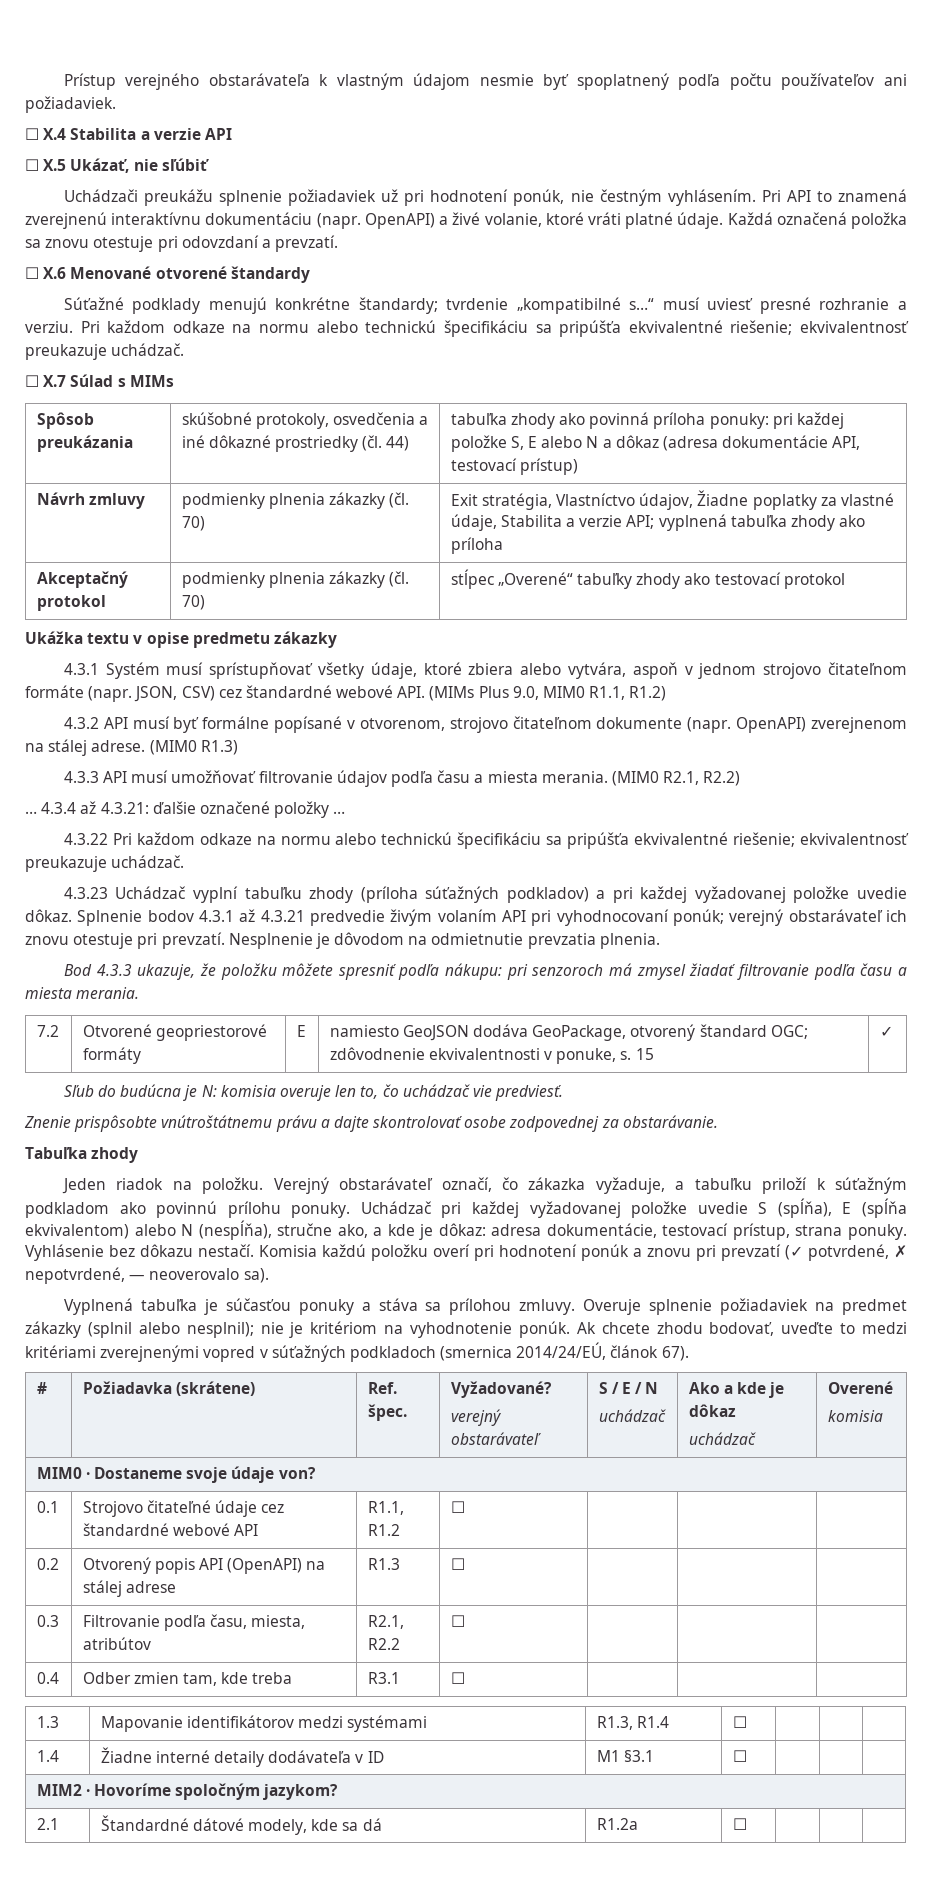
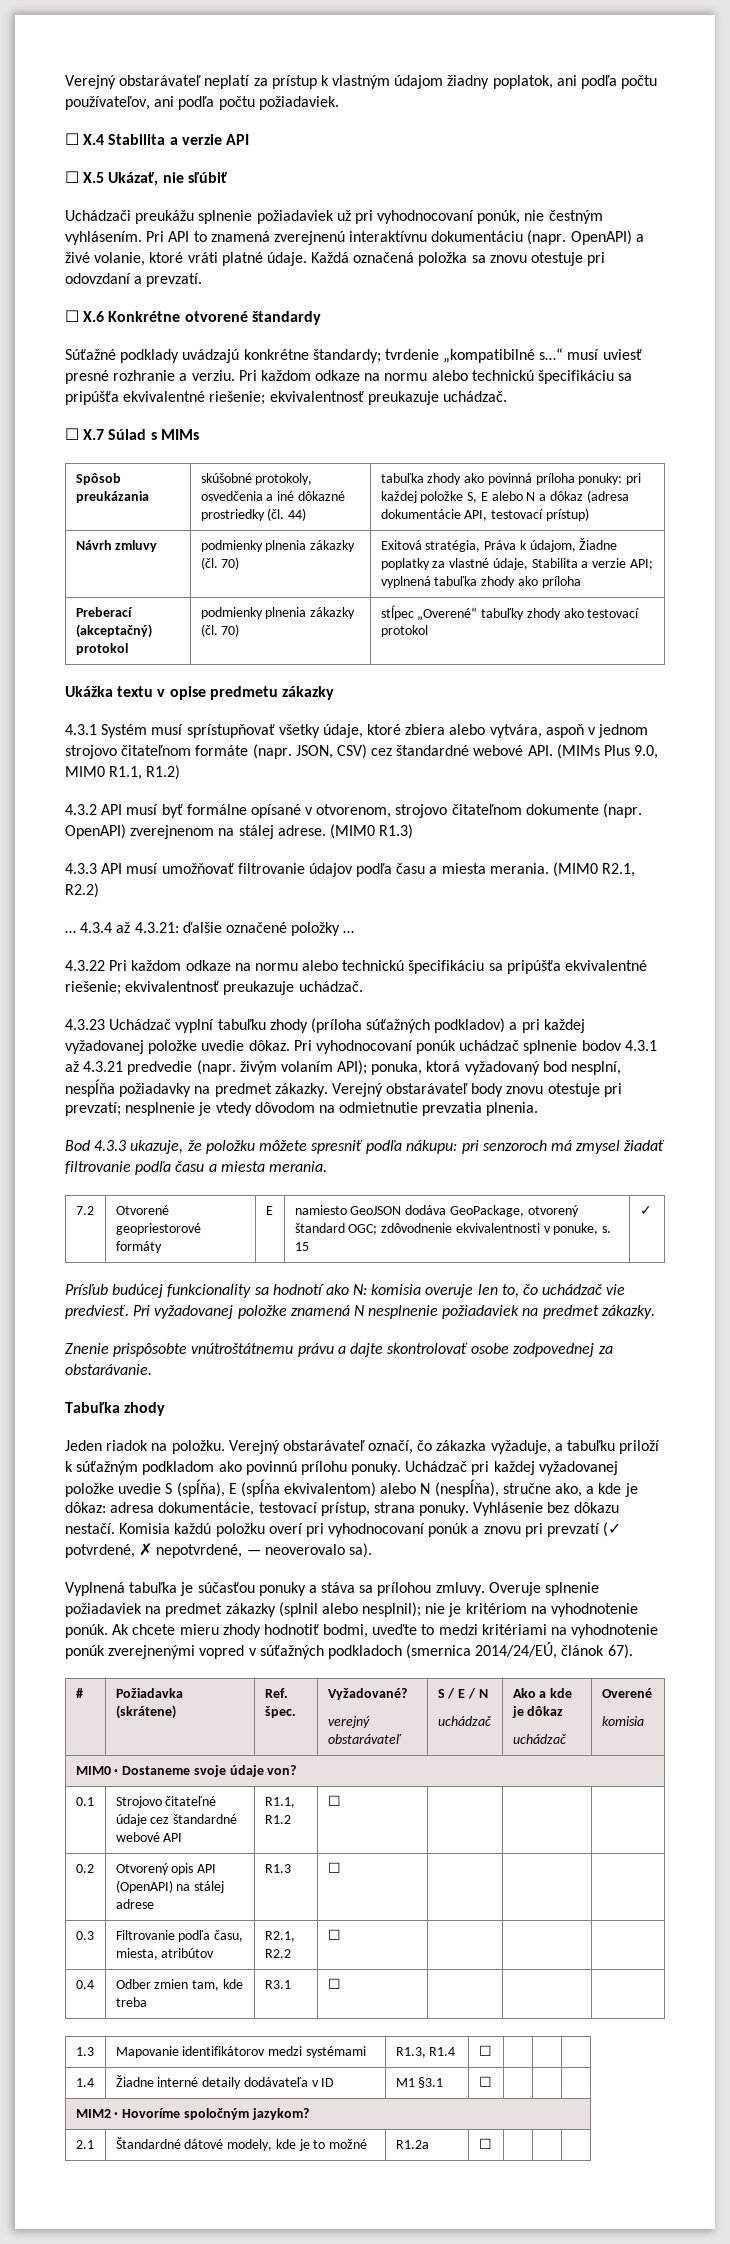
[63,73,908,90] Prístup verejného obstarávateľa k vlastným údajom nesmie byť spoplatnený podľa počtu používateľov ani -> [65,75,658,89] [65,96,255,110] Verejný obstarávateľ neplatí za prístup k vlastným údajom žiadny poplatok, ani podľa počtu používateľov, ani podľa počtu
[430,189,509,202] hodnotení -> [377,210,475,224] vyhodnocovaní
[70,266,152,279] Menované -> [108,311,181,322] Konkrétne
[208,297,267,314] menujú -> [182,349,240,363] uvádzajú
[450,493,694,510] Exit stratégia, Vlastníctvo údajov, -> [380,540,576,552] Exitová stratégia, Práva k údajom,
[36,571,128,588] Akceptačný -> [75,607,133,617] [75,624,152,638] Preberací (akceptačný)
[274,716,343,733] popísané -> [250,804,301,818] opísané
[77,910,143,926] Splnenie -> [293,1040,578,1054] Pri vyhodnocovaní ponúk uchádzač splnenie
(385, 918) none -> [196,1060,236,1075] (napr.
[501,909,908,926] [25,932,330,949] API pri vyhodnocovaní ponúk; verejný obstarávateľ ich znovu otestuje pri prevzatí. Nesplnenie je -> [337,1060,622,1075] [65,1079,622,1097] [65,1102,252,1116] API); ponuka, ktorá vyžadovaný bod nesplní, nespĺňa požiadavky na predmet zákazky. Verejný obstarávateľ body znovu otestuje pri prevzatí; nesplnenie je vtedy
[63,1084,198,1101] Sľub do budúcna je -> [65,1284,349,1298] Prísľub budúcej funkcionality sa hodnotí ako
(564, 1093) none -> [133,1305,655,1319] Pri vyžadovanej položke znamená N nesplnenie požiadaviek na predmet zákazky.
[499,1244,577,1257] hodnotení -> [328,1523,426,1537] vyhodnocovaní
[656,1322,775,1336] zhodu bodovať, -> [179,1624,369,1638] mieru zhody hodnotiť bodmi,
(96, 1351) none -> [551,1624,659,1638] [65,1645,105,1659] na vyhodnotenie ponúk
[154,1558,195,1574] popis -> [171,1863,194,1875] opis
[342,1818,382,1831] sa dá -> [298,2139,368,2151] je to možné

